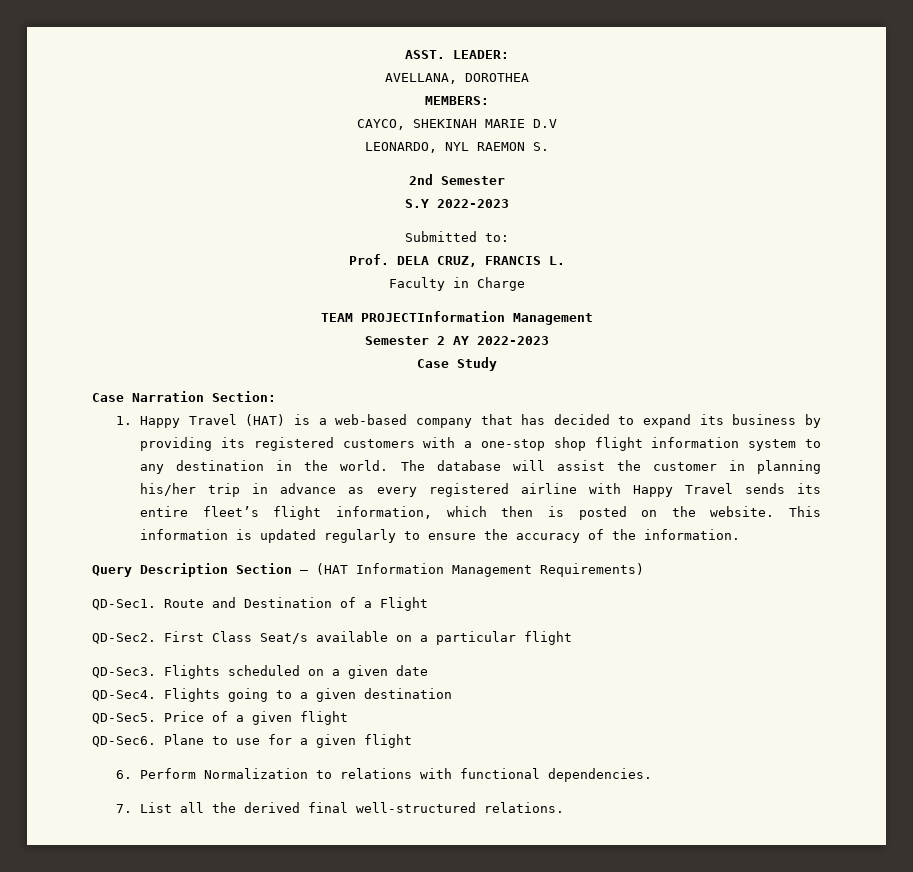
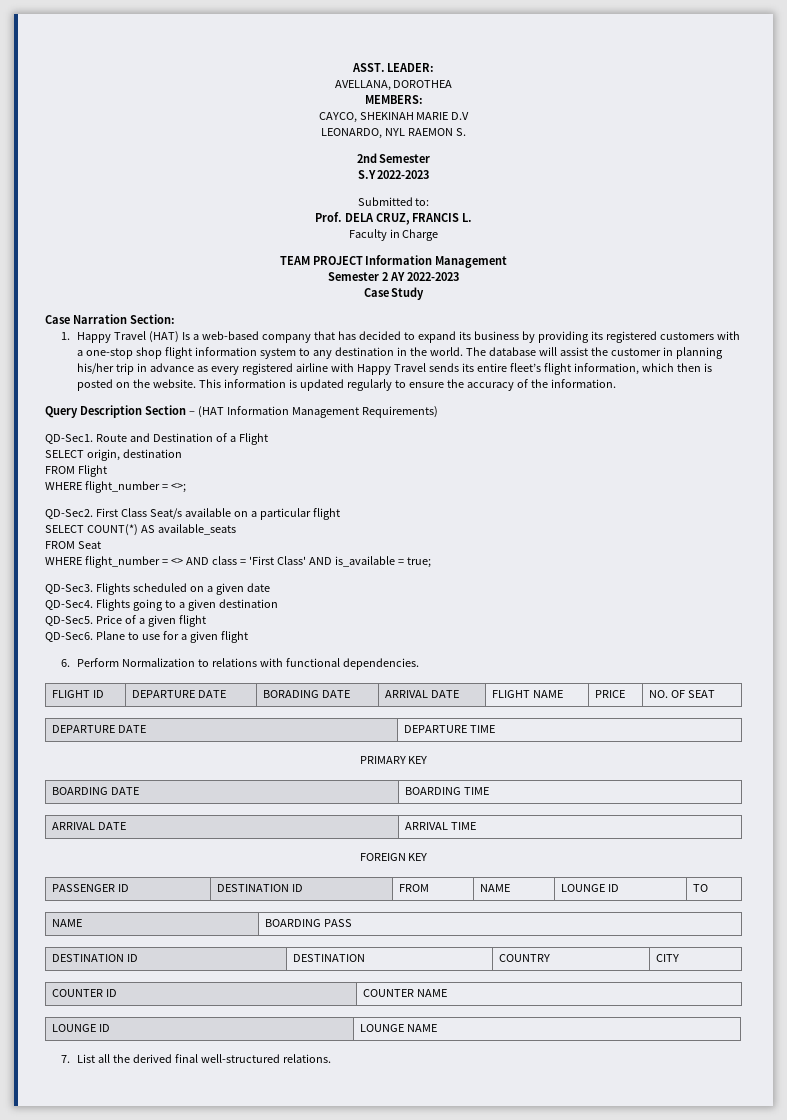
[360,311,505,322] PROJECTInformation -> [312,255,433,265] PROJECT Information
[294,414,311,425] is -> [182,332,191,340] Is
(428, 604) none -> [45,449,182,461] [45,465,107,477] [45,481,186,493] // SELECT origin, destination // FROM Flight // WHERE flight_number = <>;
(572, 638) none -> [45,524,236,536] [45,541,101,549] [45,556,431,568] // SELECT COUNT(*) AS available_seats // FROM Seat // WHERE flight_number = <> AND class = 'First Class' AND is_available = true;
(653, 775) none -> [52,690,105,698] [132,690,227,698] [263,690,351,698] [385,690,460,698] [492,690,564,698] [595,690,626,698] [649,690,716,698] [52,725,147,733] [404,725,496,733] [359,756,428,764] [52,787,140,795] [405,787,490,795] [52,822,127,830] [405,822,477,830] [359,853,428,861] [52,884,130,892] [217,884,304,892] [399,884,430,892] [480,884,511,892] [561,884,620,892] [693,884,709,892] [52,919,83,927] [265,919,353,927] [52,954,139,962] [293,954,366,962] [499,954,551,962] [656,954,680,962] [52,989,118,997] [363,989,448,997] [52,1024,111,1032] [360,1024,438,1032] // FLIGHT ID | DEPARTURE DATE | BORADING DATE | ARRIVAL DATE | FLIGHT NAME | PRICE | NO. OF SEAT // DEPARTURE DATE | DEPARTURE TIME // PRIMARY KEY // BOARDING DATE | BOARDING TIME // ARRIVAL DATE | ARRIVAL TIME // FOREIGN KEY // PASSENGER ID | DESTINATION ID | FROM | NAME | LOUNGE ID | TO // NAME | BOARDING PASS // DESTINATION ID | DESTINATION | COUNTRY | CITY // COUNTER ID | COUNTER NAME // LOUNGE ID | LOUNGE NAME

